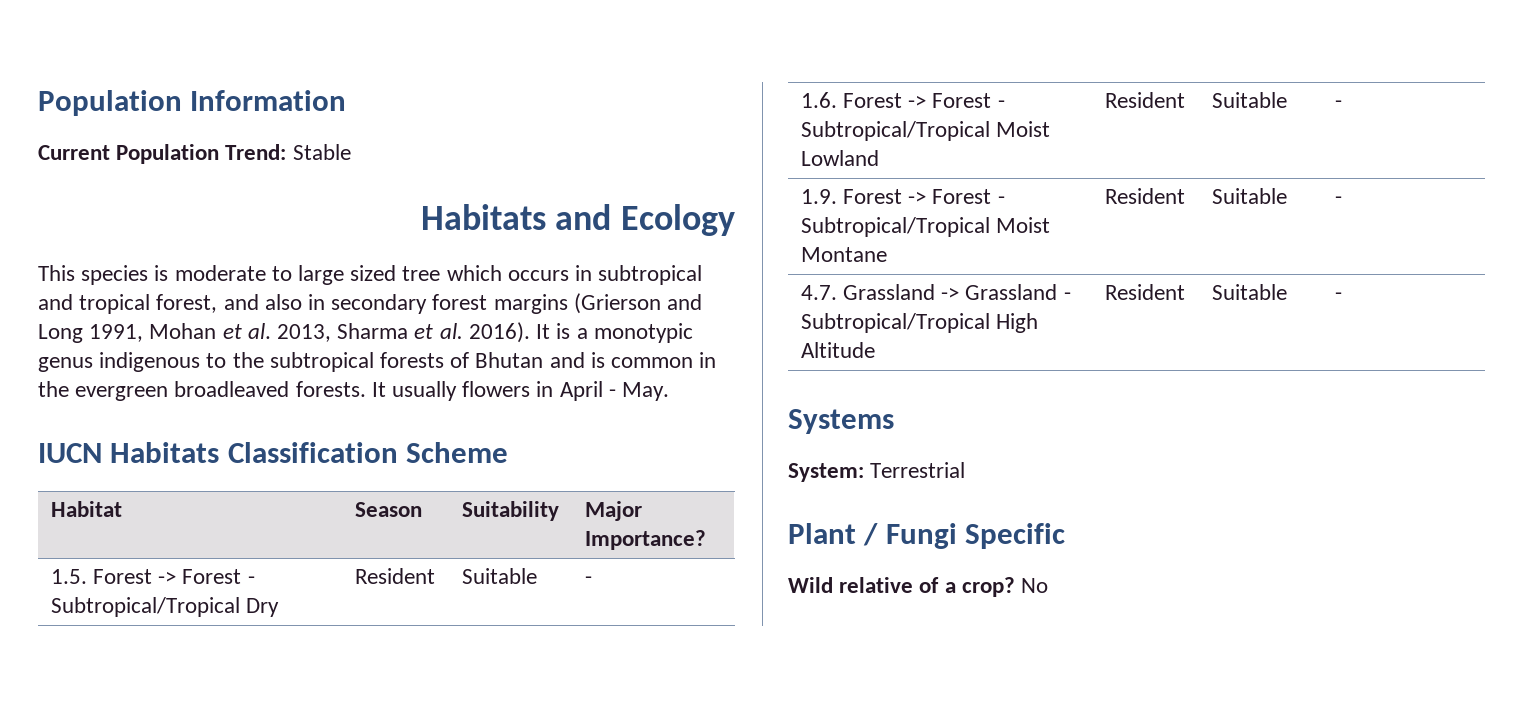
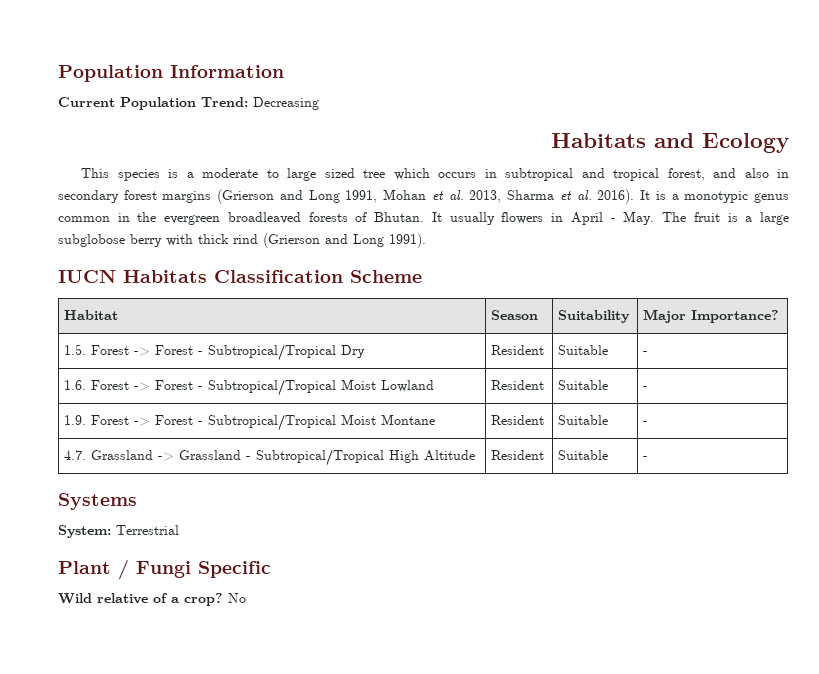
[292,144,351,160] Stable -> [253,97,319,110] Decreasing
(169, 273) none -> [186,172,194,178] a
[99,352,605,372] indigenous to the subtropical forests of Bhutan and is -> (789, 198) none
[295,381,366,397] forests. -> [308,212,425,222] forests of Bhutan.
(670, 391) none -> [662,212,789,225] [58,233,426,248] The fruit is a large subglobose berry with thick rind (Grierson and Long 1991).

